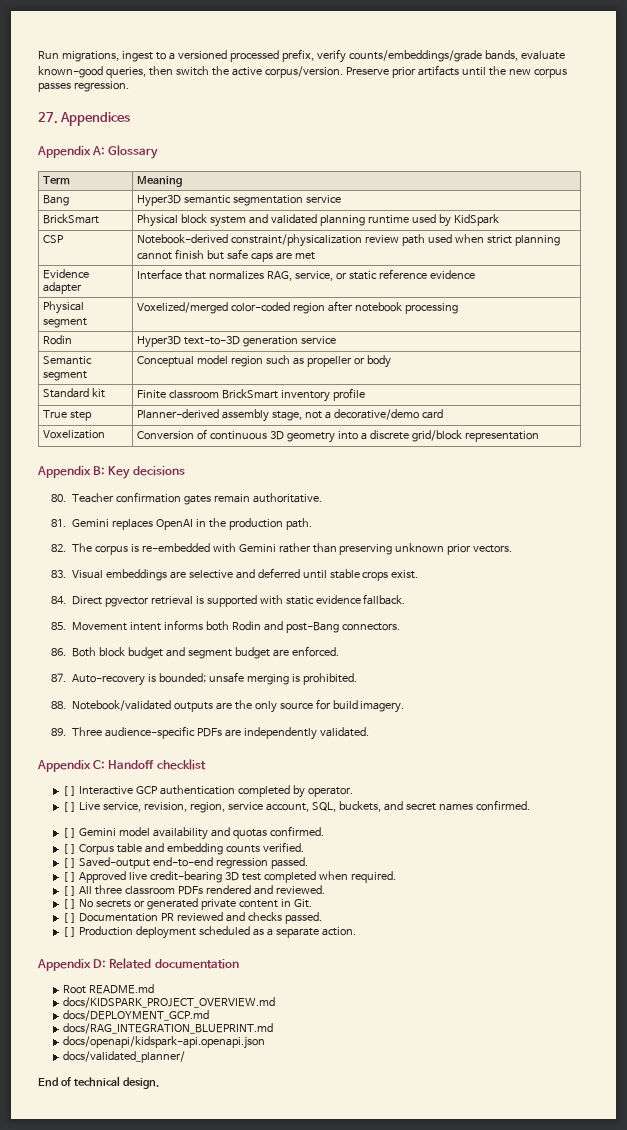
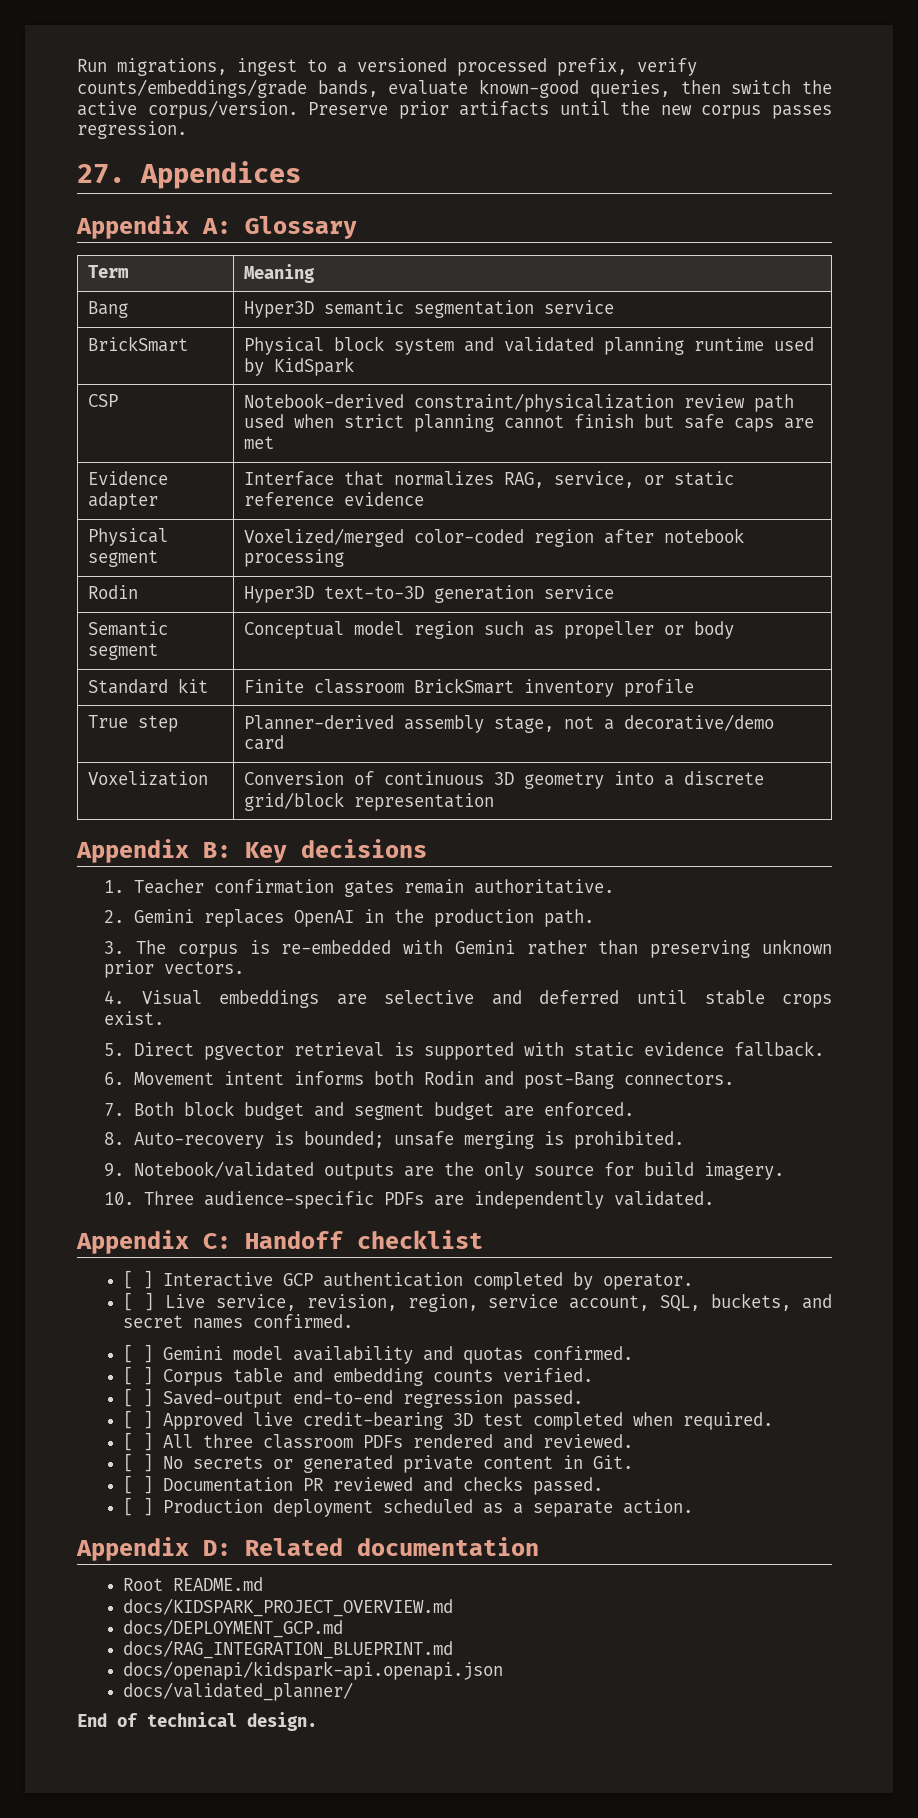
[51,494,67,502] 80. -> [104,880,125,893] 1.
[51,519,67,527] 81. -> [104,910,125,923] 2.
[51,544,67,552] 82. -> [104,941,125,954] 3.
[51,570,67,578] 83. -> [104,990,125,1004] 4.
[51,596,67,604] 84. -> [104,1043,125,1056] 5.
[51,622,67,630] 85. -> [104,1072,125,1085] 6.
[51,648,67,656] 86. -> [104,1103,125,1116] 7.
[51,673,67,682] 87. -> [104,1132,125,1145] 8.
[51,701,67,709] 88. -> [104,1163,125,1177] 9.
[51,728,67,736] 89. -> [104,1192,135,1205] 10.

